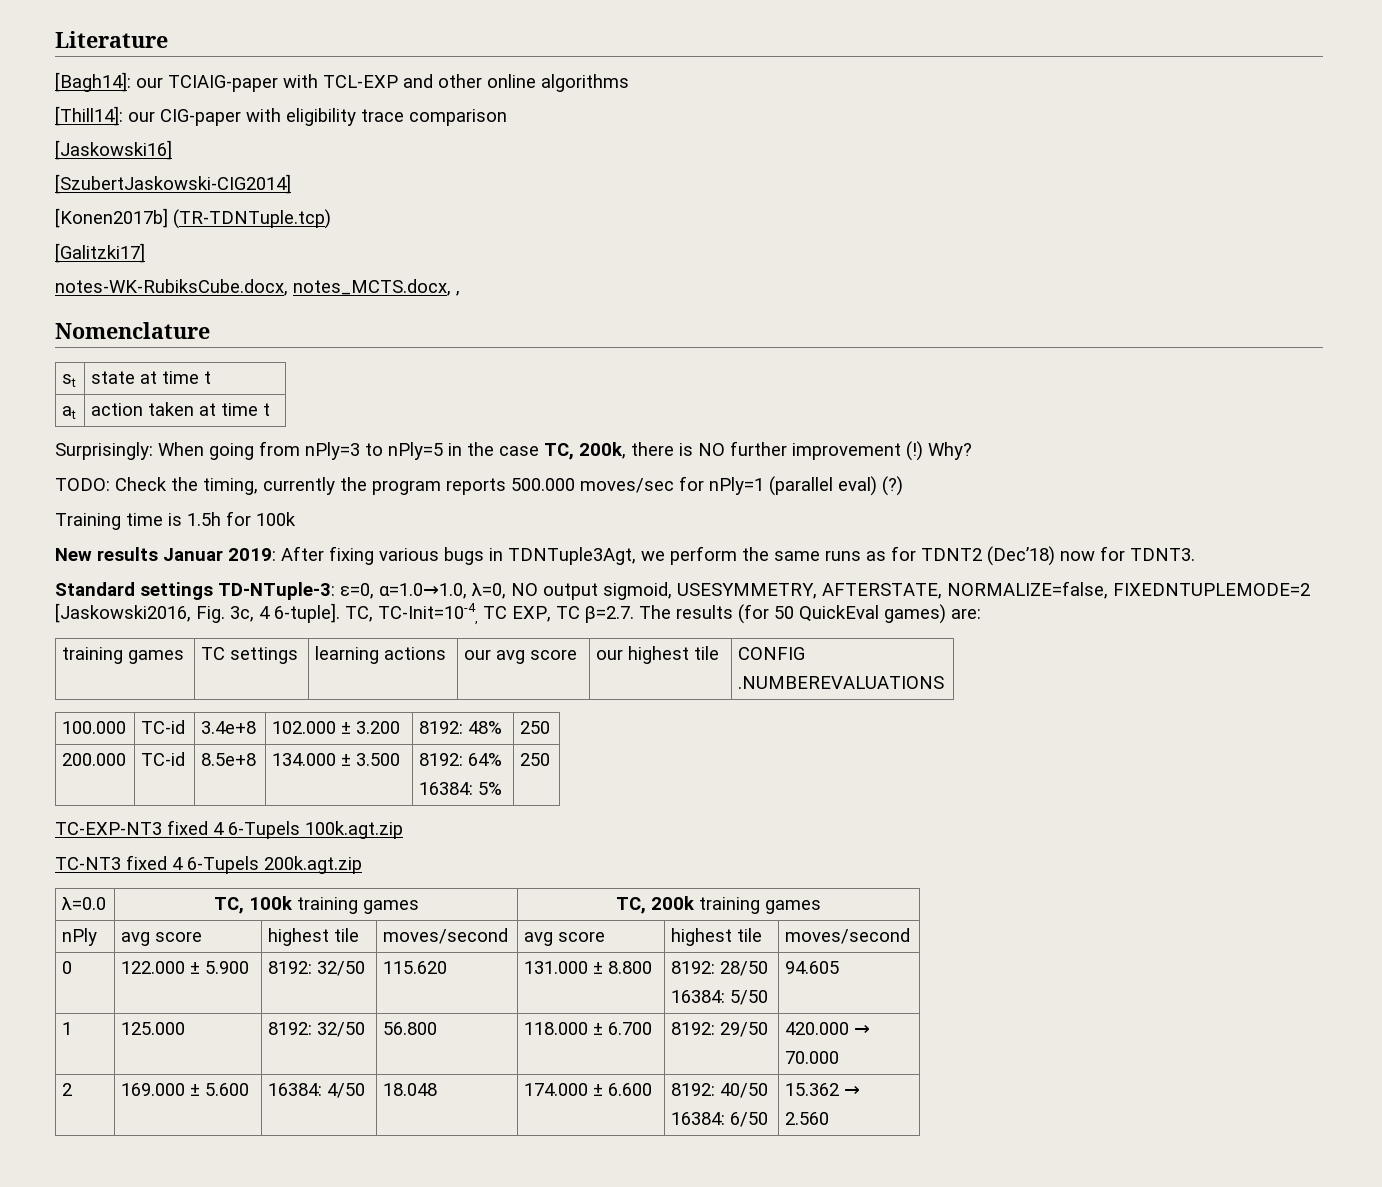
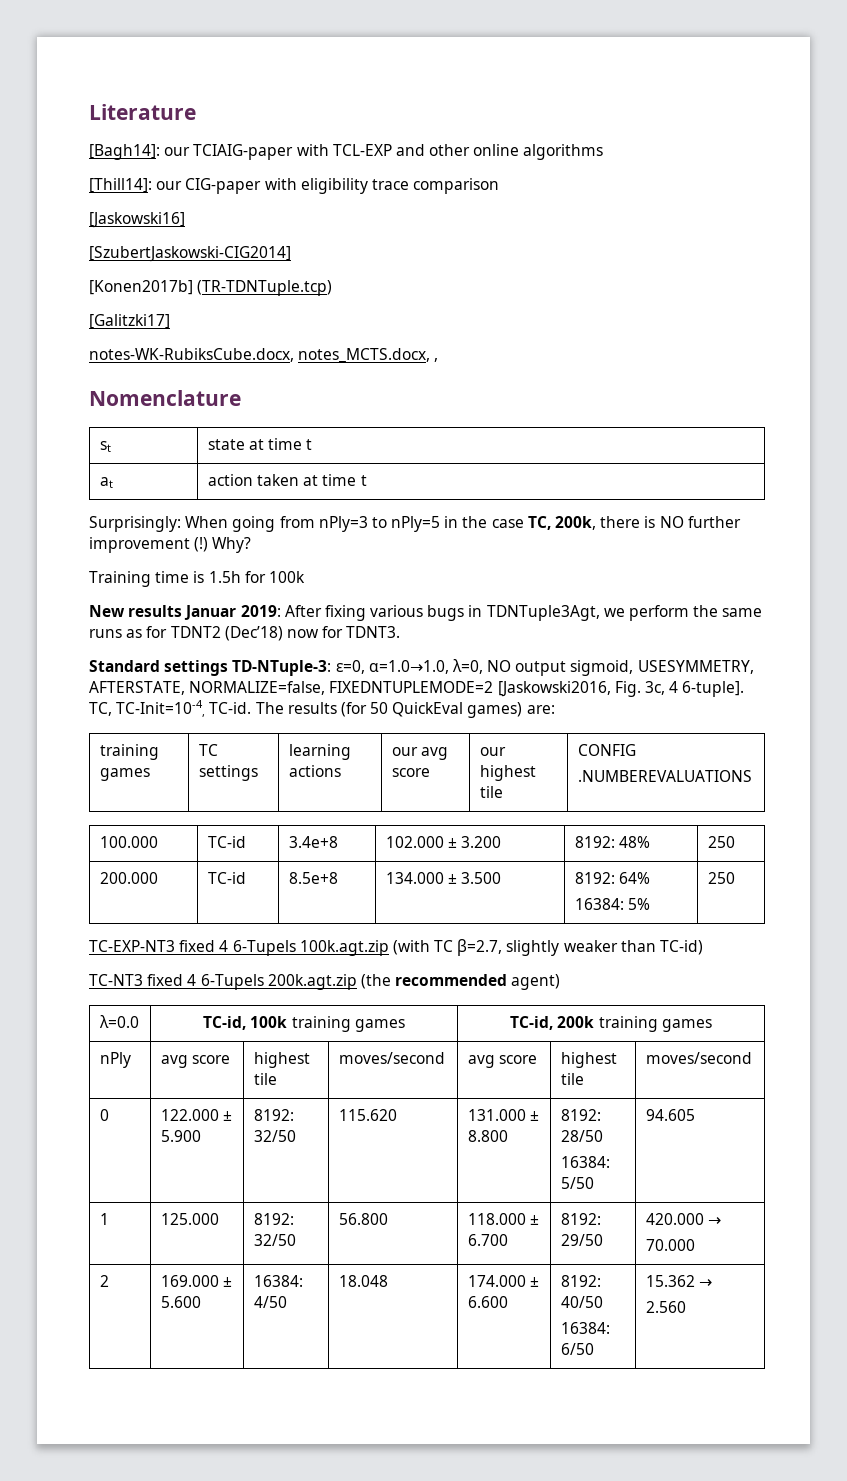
[55,476,903,496] // TODO: Check the timing, currently the program reports 500.000 moves/sec for nPly=1 (parallel eval) (?) -> (252, 545) none
[483,606,634,623] TC EXP, TC β=2.7. -> [209,702,252,714] TC-id.
(403, 830) none -> [392,939,704,956] (with TC β=2.7, slightly weaker than TC-id)
(362, 865) none -> [360,974,561,990] (the recommended agent)
[213,897,244,914] TC, -> [203,1016,247,1030] TC-id,
[615,897,646,914] TC, -> [510,1016,554,1030] TC-id,

